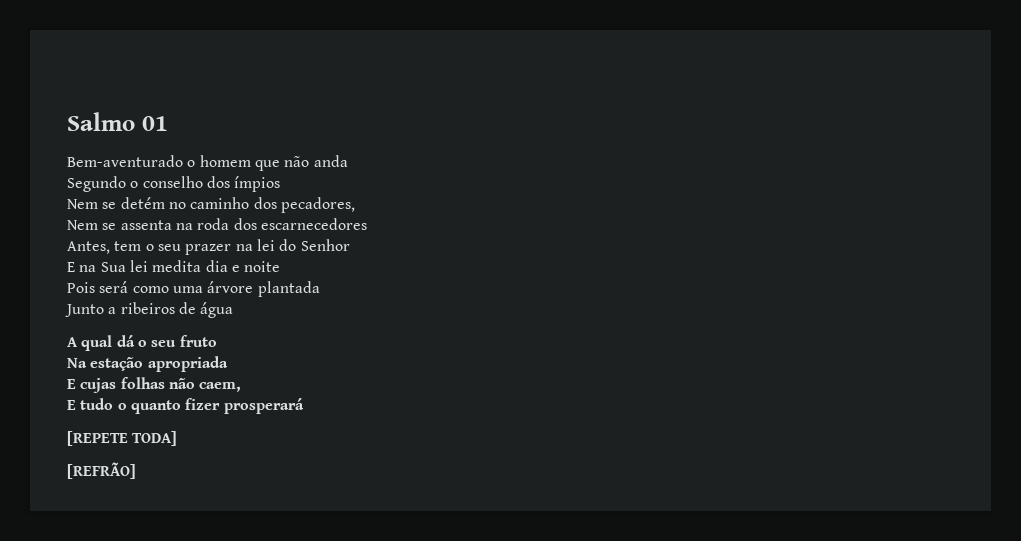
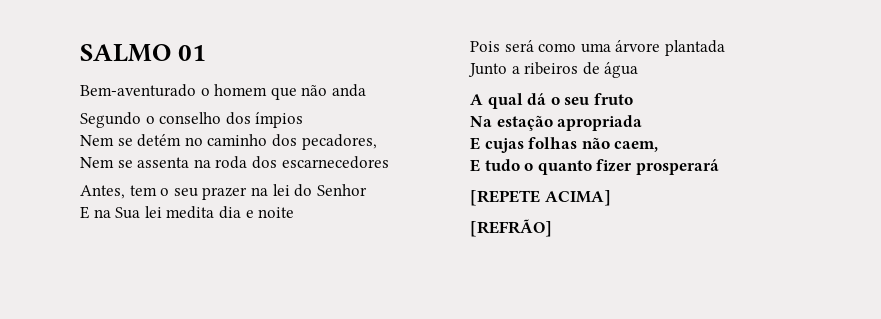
[67,112,135,131] Salmo -> [80,44,171,62] SALMO
[132,431,178,446] TODA] -> [544,190,611,206] ACIMA]

